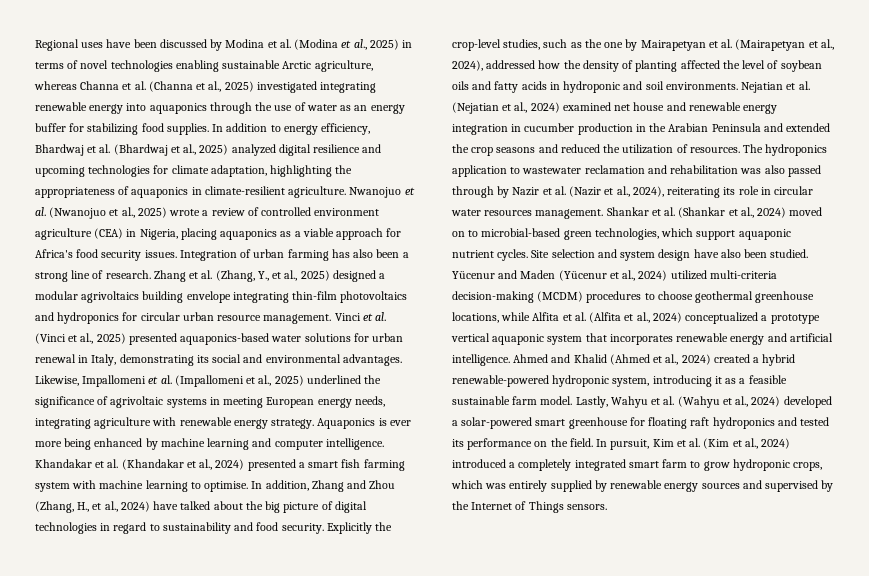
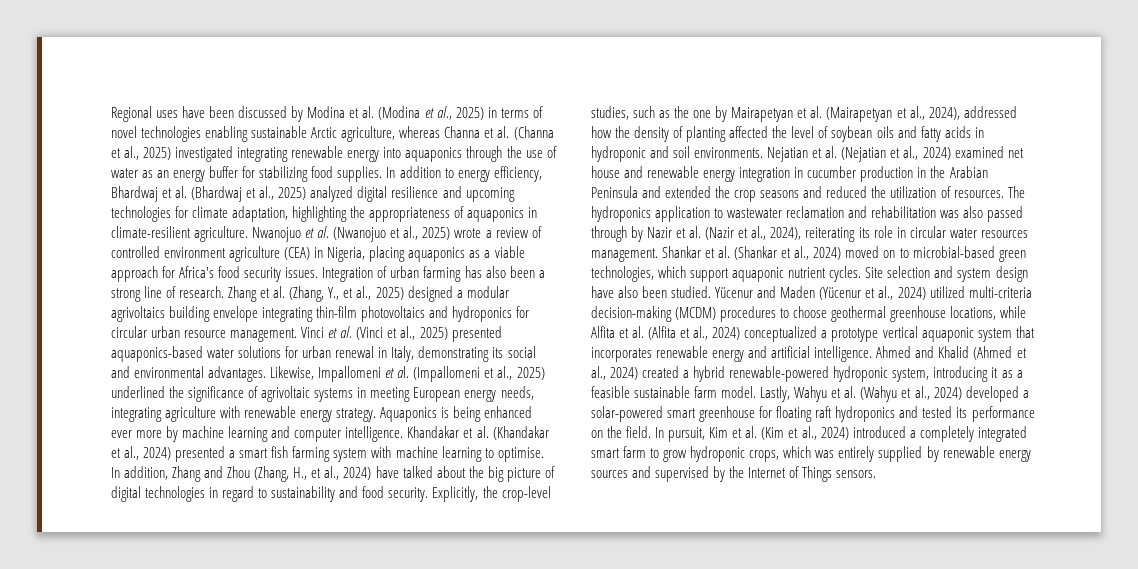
[389,420,411,426] [35,438,143,450] ever more being enhanced -> [453,406,533,422] [111,430,163,438] being enhanced ever more
[326,522,372,534] Explicitly -> [432,486,479,502] Explicitly,

